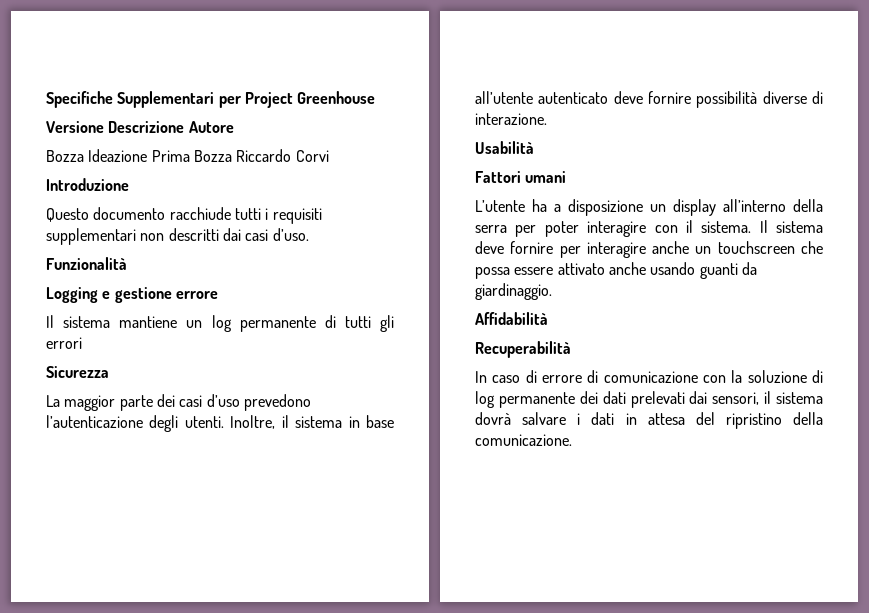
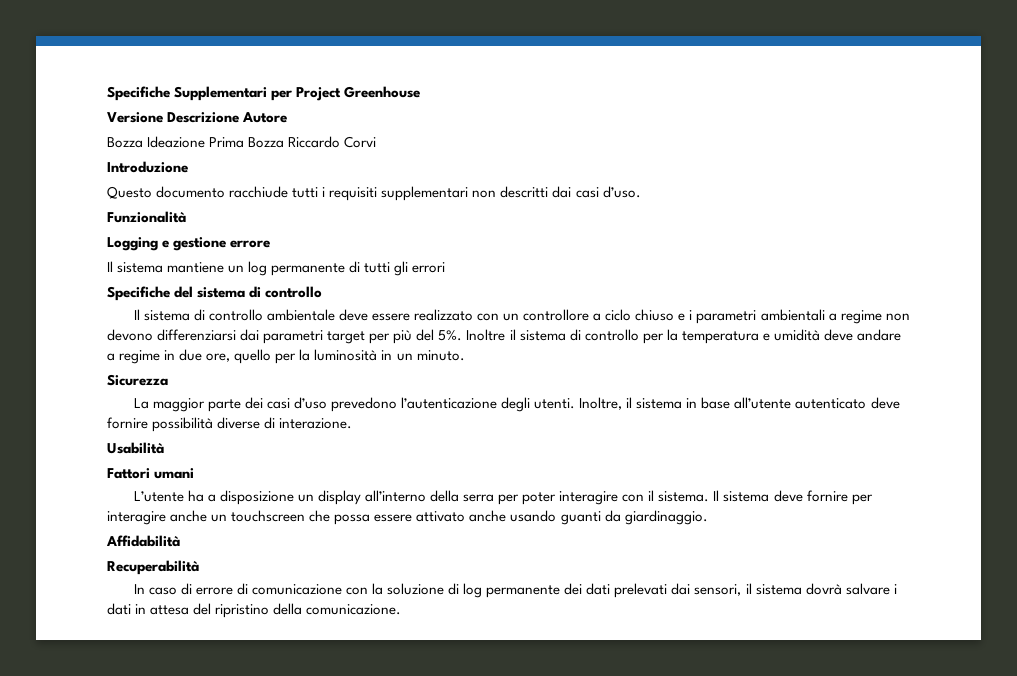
(82, 343) none -> [107,286,323,301] [133,309,910,324] [107,329,901,344] [107,349,465,364] // Specifiche del sistema di controllo // Il sistema di controllo ambientale deve essere realizzato con un controllore a ciclo chiuso e i parametri ambientali a regime non devono differenziarsi dai parametri target per più del 5%. Inoltre il sistema di controllo per la temperatura e umidità deve andare a regime in due ore, quello per la luminosità in un minuto.

